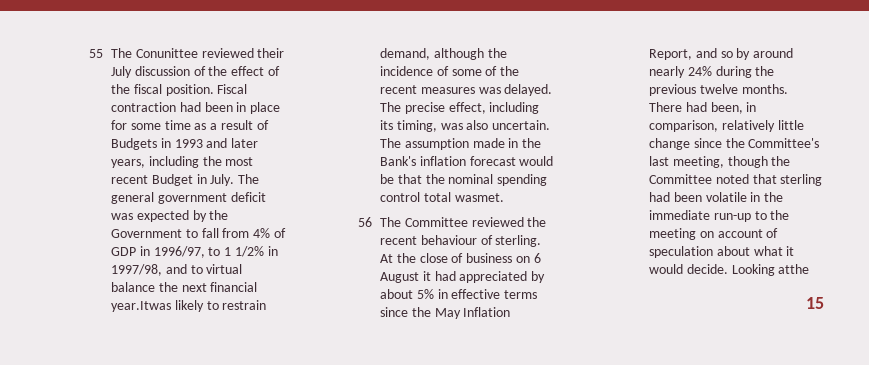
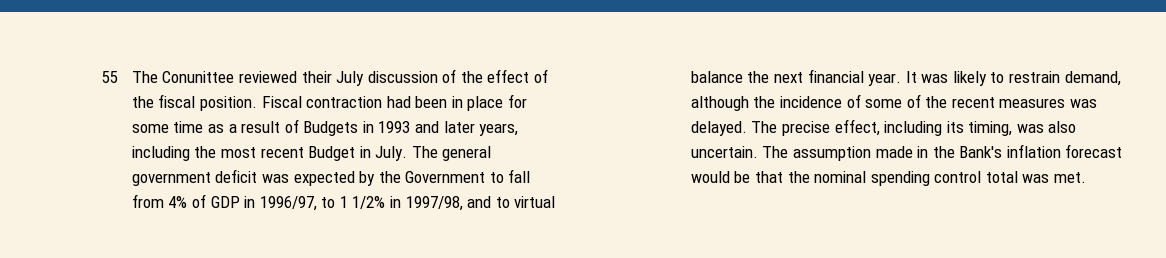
[111,301,172,312] year.Itwas -> [868,71,949,86] year. It was
[454,193,504,202] [358,217,547,227] [380,235,542,247] [380,253,541,263] [380,271,546,283] [380,289,538,299] [380,307,511,319] [649,48,794,60] [649,66,775,78] [649,84,788,96] [649,102,757,114] [649,120,804,132] [649,138,820,150] [649,156,791,168] [649,174,823,186] [649,192,784,202] [649,210,790,222] [649,228,779,240] [649,246,795,258] [649,264,810,276] [806,297,824,309] wasmet. // 56 The Committee reviewed the recent behaviour of sterling. At the close of business on 6 August it had appreciated by about 5% in effective terms since the May Inflation Report, and so by around nearly 24% during the previous twelve months. There had been, in comparison, relatively little change since the Committee's last meeting, though the Committee noted that sterling had been volatile in the immediate run-up to the meeting on account of speculation about what it would decide. Looking atthe // 15 -> [1022,172,1087,183] was met.

